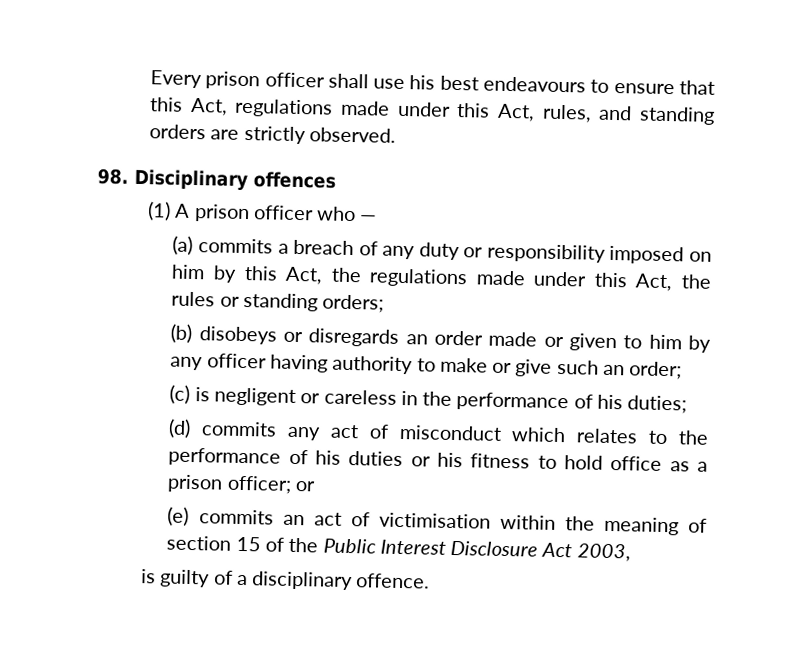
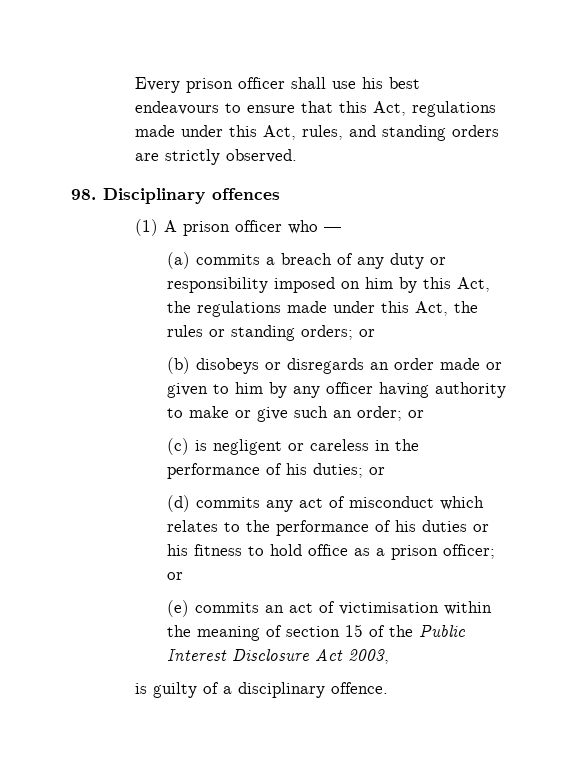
(385, 303) none -> [359,329,376,337] or
(683, 370) none -> [408,410,425,418] or
(688, 404) none -> [369,467,386,475] or

